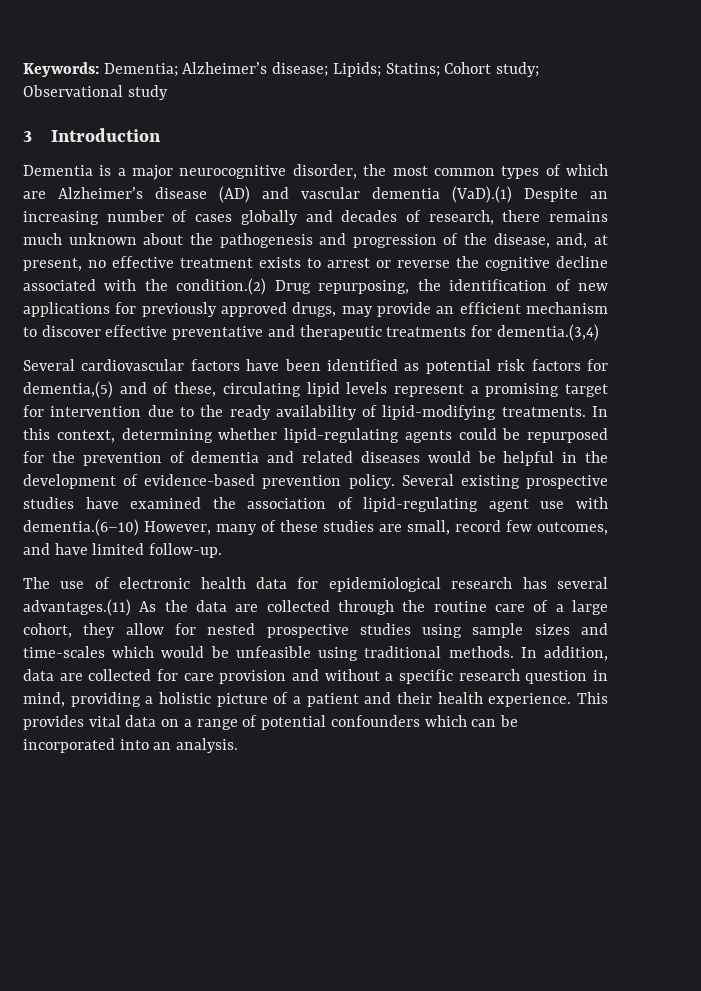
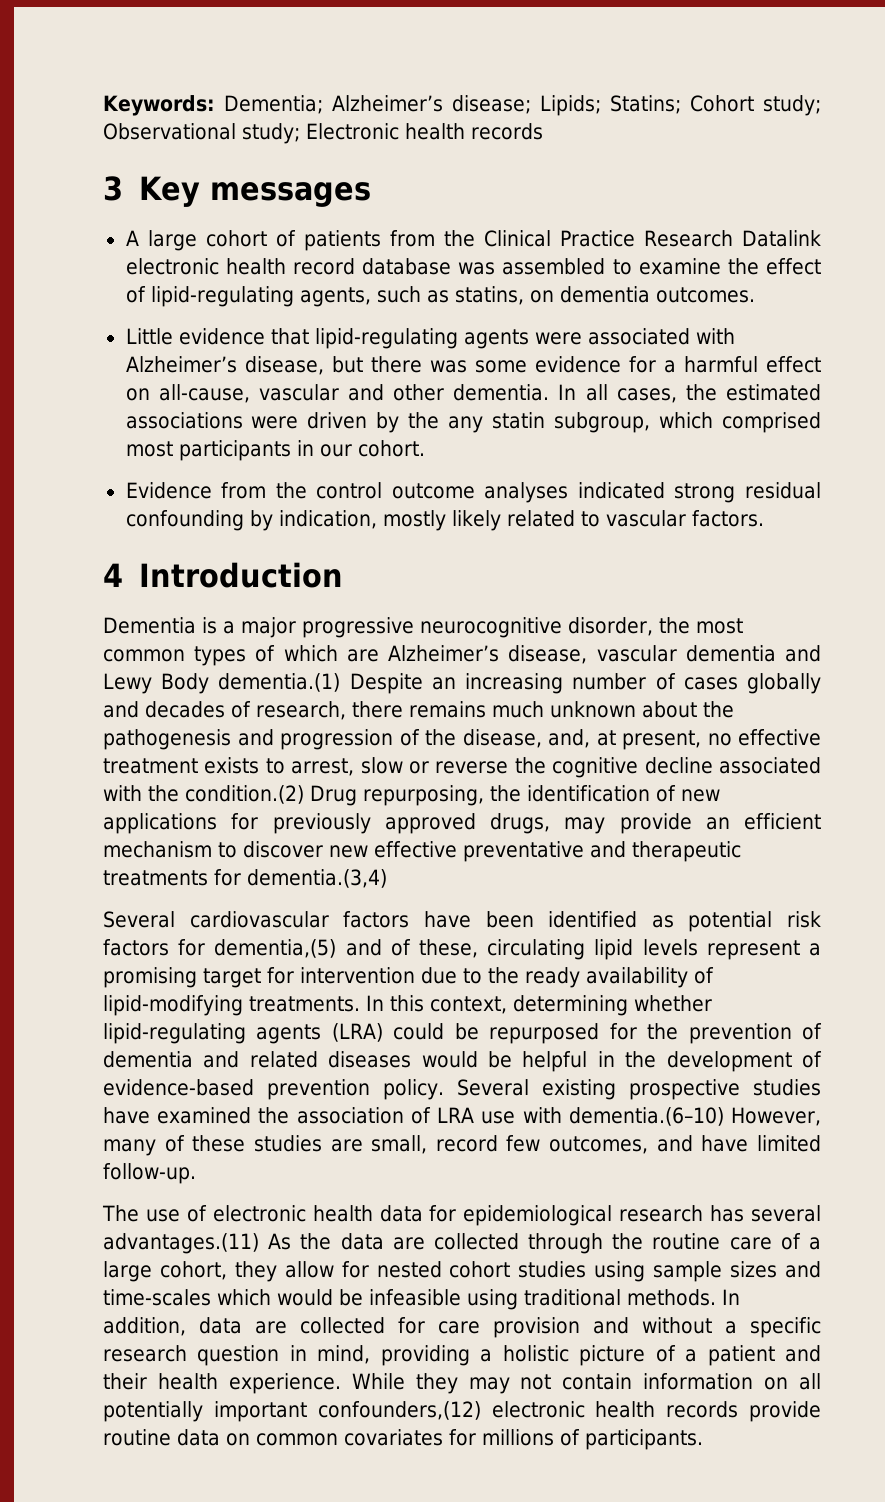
[127,85,168,100] [23,131,32,142] study // 3 -> [242,123,543,144] [103,176,371,207] [125,230,821,251] [125,258,822,275] [125,286,755,307] [125,328,735,349] [125,356,821,375] [125,384,821,403] [125,412,821,433] [125,440,425,461] [125,482,821,503] [125,510,764,531] [103,563,123,587] study; Electronic health records // 3 Key messages // A large cohort of patients from the Clinical Practice Research Datalink electronic health record database was assembled to examine the effect of lipid-regulating agents, such as statins, on dementia outcomes. // Little evidence that lipid-regulating agents were associated with Alzheimer’s disease, but there was some evidence for a harmful effect on all-cause, vascular and other dementia. In all cases, the estimated associations were driven by the any statin subgroup, which comprised most participants in our cohort. // Evidence from the control outcome analyses indicated strong residual confounding by indication, mostly likely related to vascular factors. // 4
(174, 172) none -> [302,617,414,638] progressive
[155,186,512,203] disease (AD) and vascular dementia (VaD).(1) -> [508,645,821,664] [103,673,341,694] disease, vascular dementia and Lewy Body dementia.(1)
[327,258,370,268] arrest -> [291,757,403,776] arrest, slow
(101, 331) none -> [329,845,368,858] new
(452, 436) none -> [331,1023,383,1042] (LRA)
[363,497,529,512] lipid-regulating agent -> [437,1107,475,1123] LRA
[266,624,349,638] prospective -> [449,1261,511,1278] cohort
[235,646,311,658] unfeasible -> [369,1289,461,1306] infeasible
[577,692,608,704] [23,715,518,730] [23,738,239,753] This provides vital data on a range of potential confounders which can be incorporated into an analysis. -> [351,1373,821,1394] [103,1401,821,1422] [103,1429,703,1450] While they may not contain information on all potentially important confounders,(12) electronic health records provide routine data on common covariates for millions of participants.

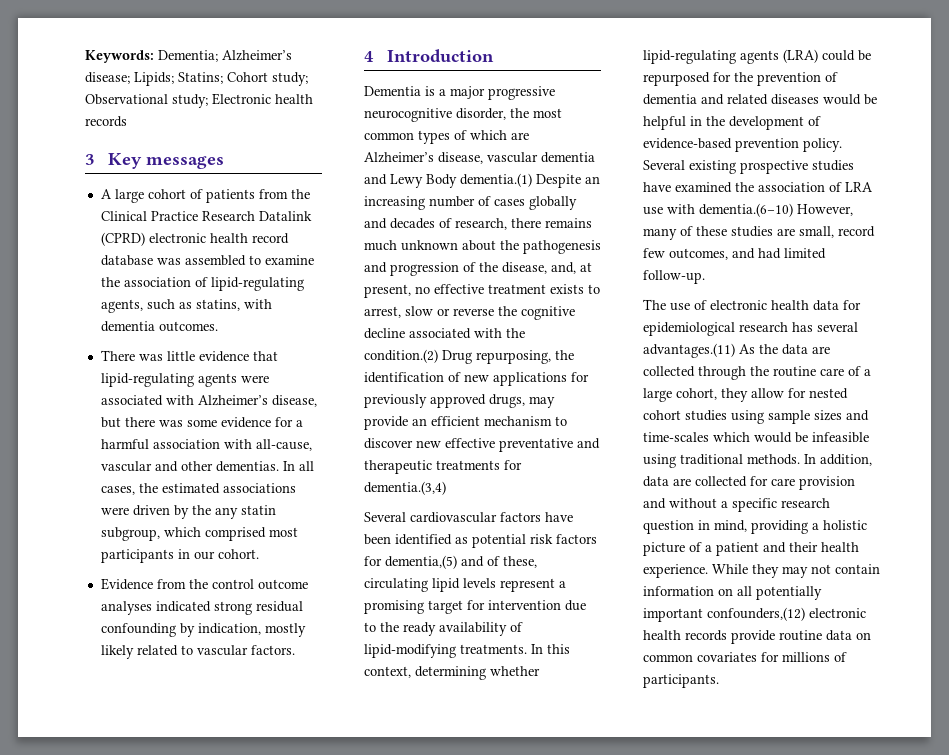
(821, 238) none -> [100,232,145,246] (CPRD)
[766,258,822,275] effect -> [123,277,191,287] association
[529,290,554,303] on -> [243,299,272,309] with
[125,328,173,345] Little -> [100,350,195,361] There was little
[766,356,821,373] [125,388,150,401] effect on -> [152,439,252,449] association with
[453,384,550,401] dementia. -> [215,461,279,472] dementias.
[701,1135,749,1152] have -> [758,248,781,259] had

